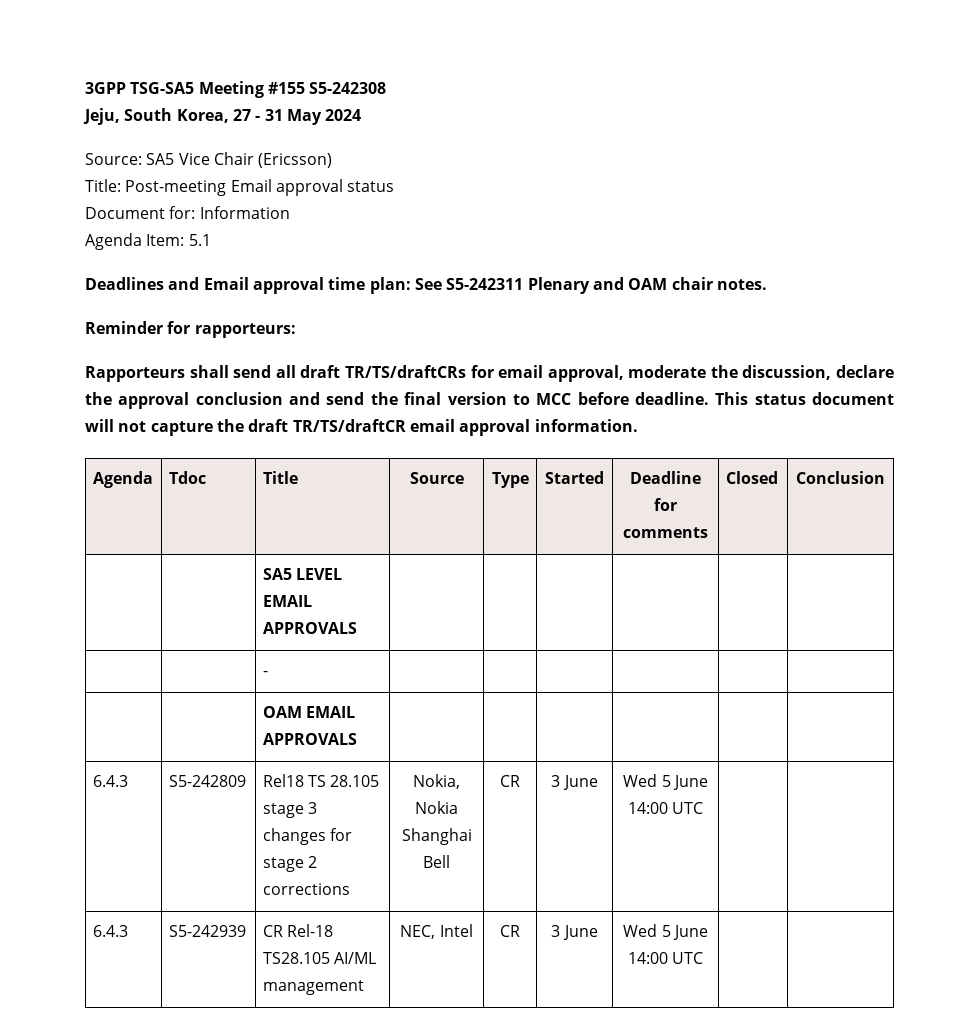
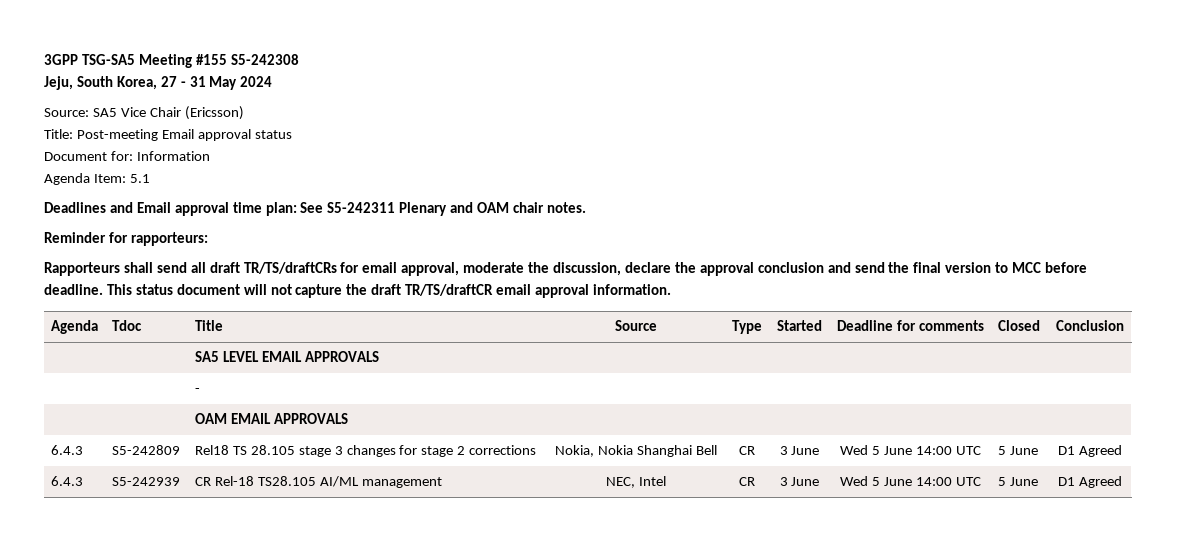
(704, 808) | -> [997,446,1038,455] [1058,445,1122,457] 5 June | D1 Agreed
(704, 958) | -> [997,477,1038,486] [1058,476,1122,488] 5 June | D1 Agreed

